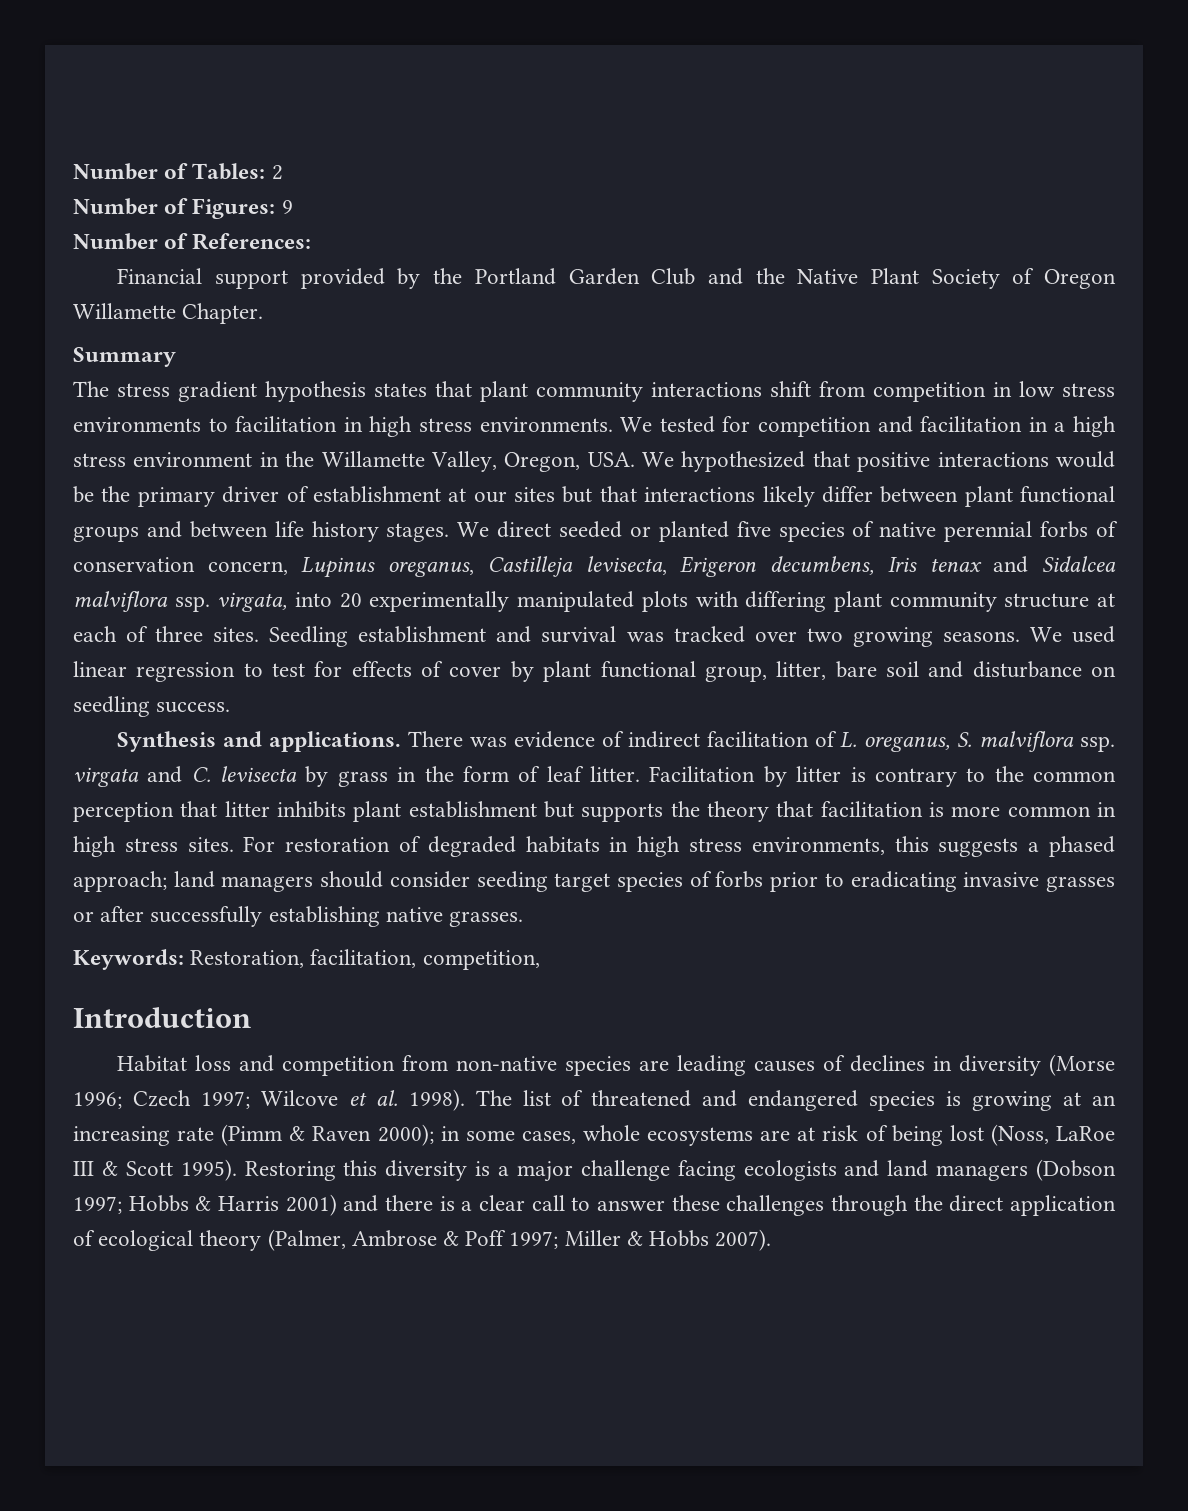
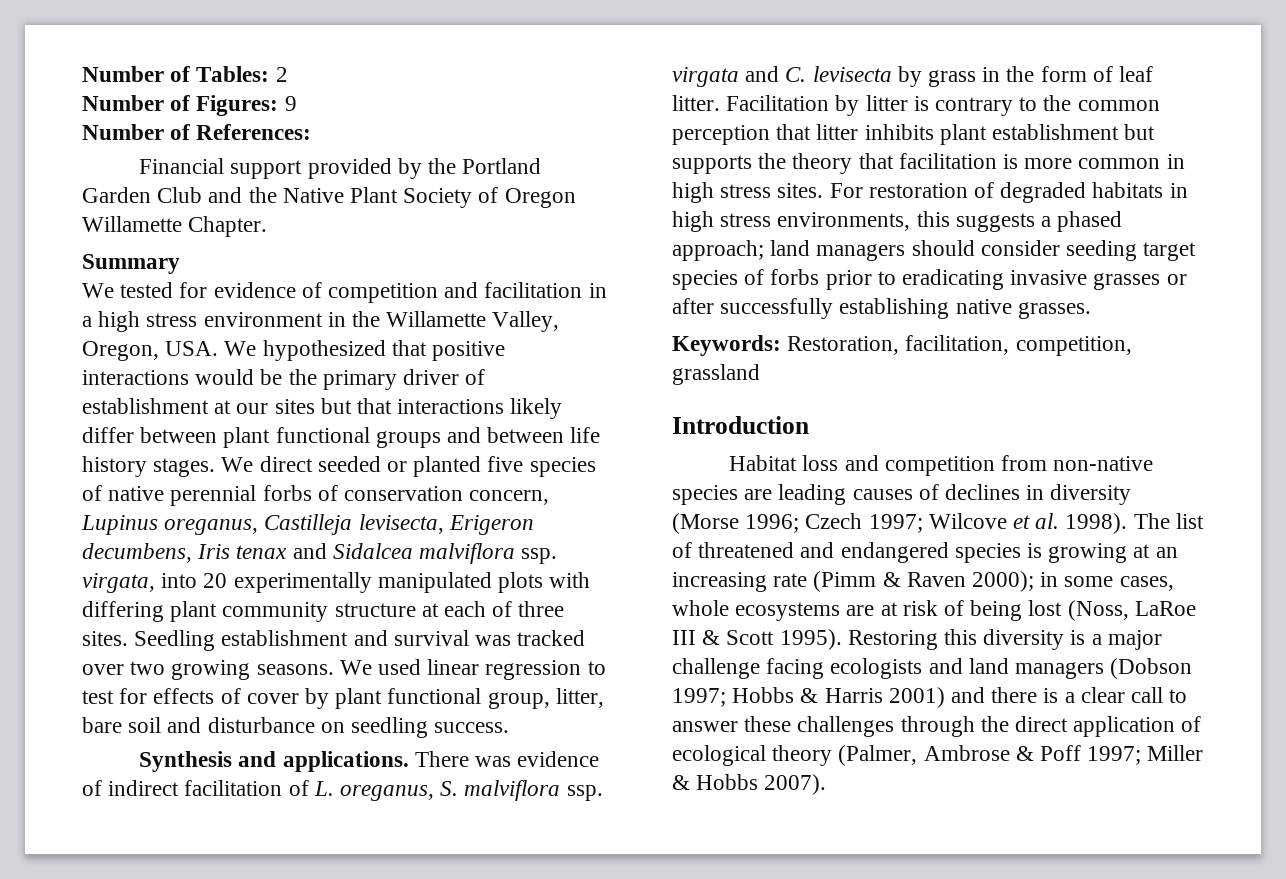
[73,381,1115,402] [73,416,613,437] The stress gradient hypothesis states that plant community interactions shift from competition in low stress environments to facilitation in high stress environments. -> (180, 264) none
(751, 424) none -> [213,282,322,298] evidence of
(540, 960) none -> [672,364,760,385] grassland

